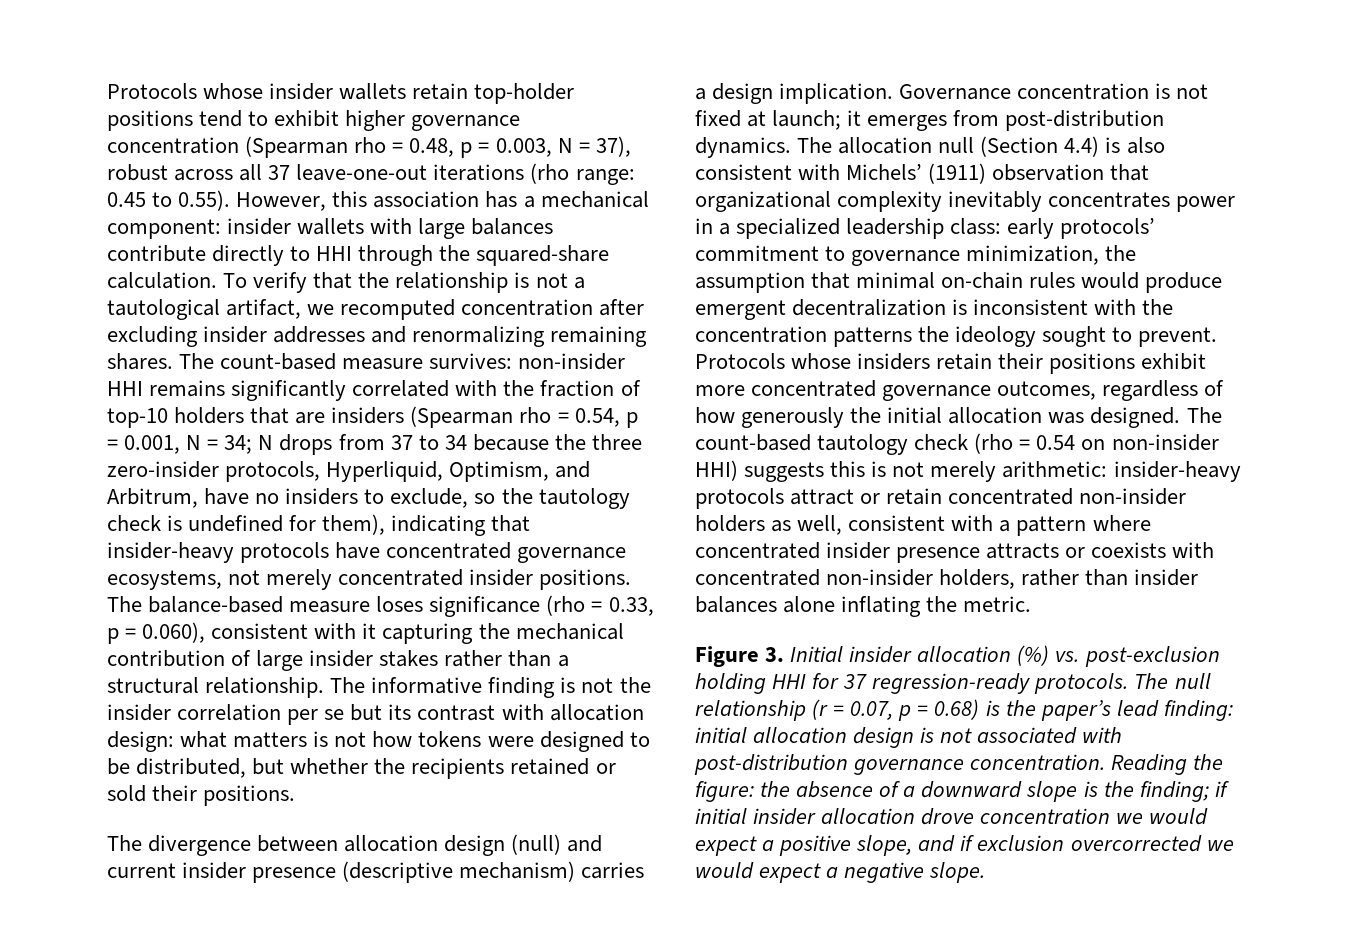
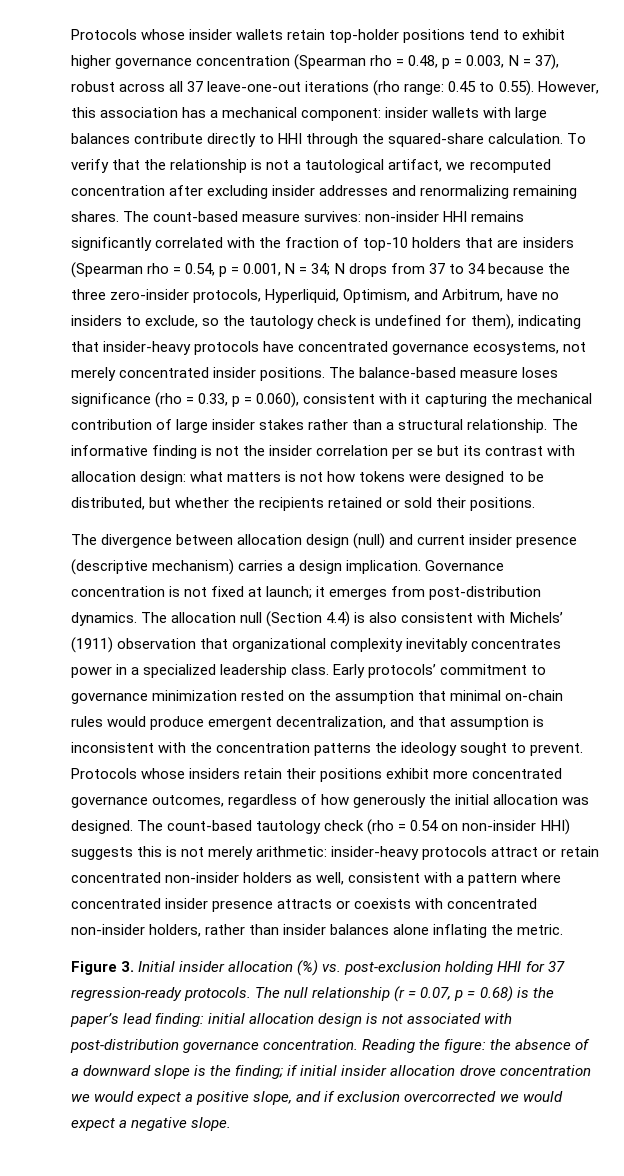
[950,218,1055,239] class: early -> [291,664,366,678] class. Early
[966,245,1100,265] minimization, -> [152,690,306,701] minimization rested on
[792,299,947,316] decentralization -> [276,716,530,730] decentralization, and that assumption

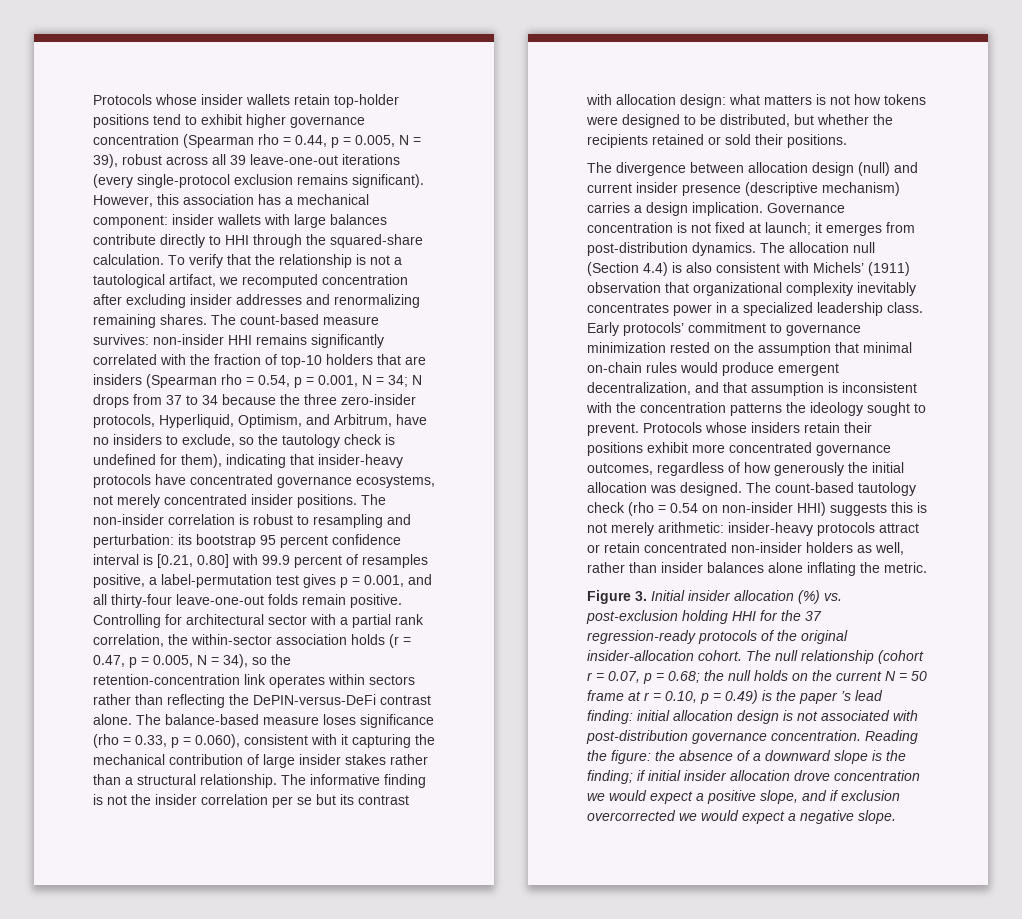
[408,54,559,70] 0.48, p = 0.003, N = 37), -> [295,135,421,148] [93,154,118,168] 0.44, p = 0.005, N = 39),
[187,81,204,92] 37 -> [230,155,246,165] 39
[373,80,534,96] (rho range: 0.45 to 0.55). -> [93,174,424,188] (every single-protocol exclusion remains significant).
(356, 372) none -> [93,514,411,528] [93,534,401,548] [93,554,428,568] [93,574,432,588] [93,594,402,608] [93,614,424,628] [93,634,411,648] [93,654,291,668] [93,674,415,688] [93,694,431,708] [93,714,161,725] non-insider correlation is robust to resampling and perturbation: its bootstrap 95 percent confidence interval is [0.21, 0.80] with 99.9 percent of resamples positive, a label-permutation test gives p = 0.001, and all thirty-four leave-one-out folds remain positive. Controlling for architectural sector with a partial rank correlation, the within-sector association holds (r = 0.47, p = 0.005, N = 34), so the retention-concentration link operates within sectors rather than reflecting the DePIN-versus-DeFi contrast alone. The
[348,872,562,886] [71,898,538,912] [71,924,202,937] consistent with a pattern where concentrated insider presence attracts or coexists with concentrated non-insider holders, -> (904, 548) none
(545, 966) none -> [781,610,801,621] the
[184,987,252,1001] protocols. -> [698,630,848,644] [587,650,742,661] protocols of the original insider-allocation cohort.
[394,986,406,1002] (r -> [878,650,924,664] [587,672,593,681] (cohort r
[479,986,554,1002] [70,1013,119,1027] 0.68) is the paper’s -> [668,670,927,683] [587,690,851,704] 0.68; the null holds on the current N = 50 frame at r = 0.10, p = 0.49) is the paper ’s

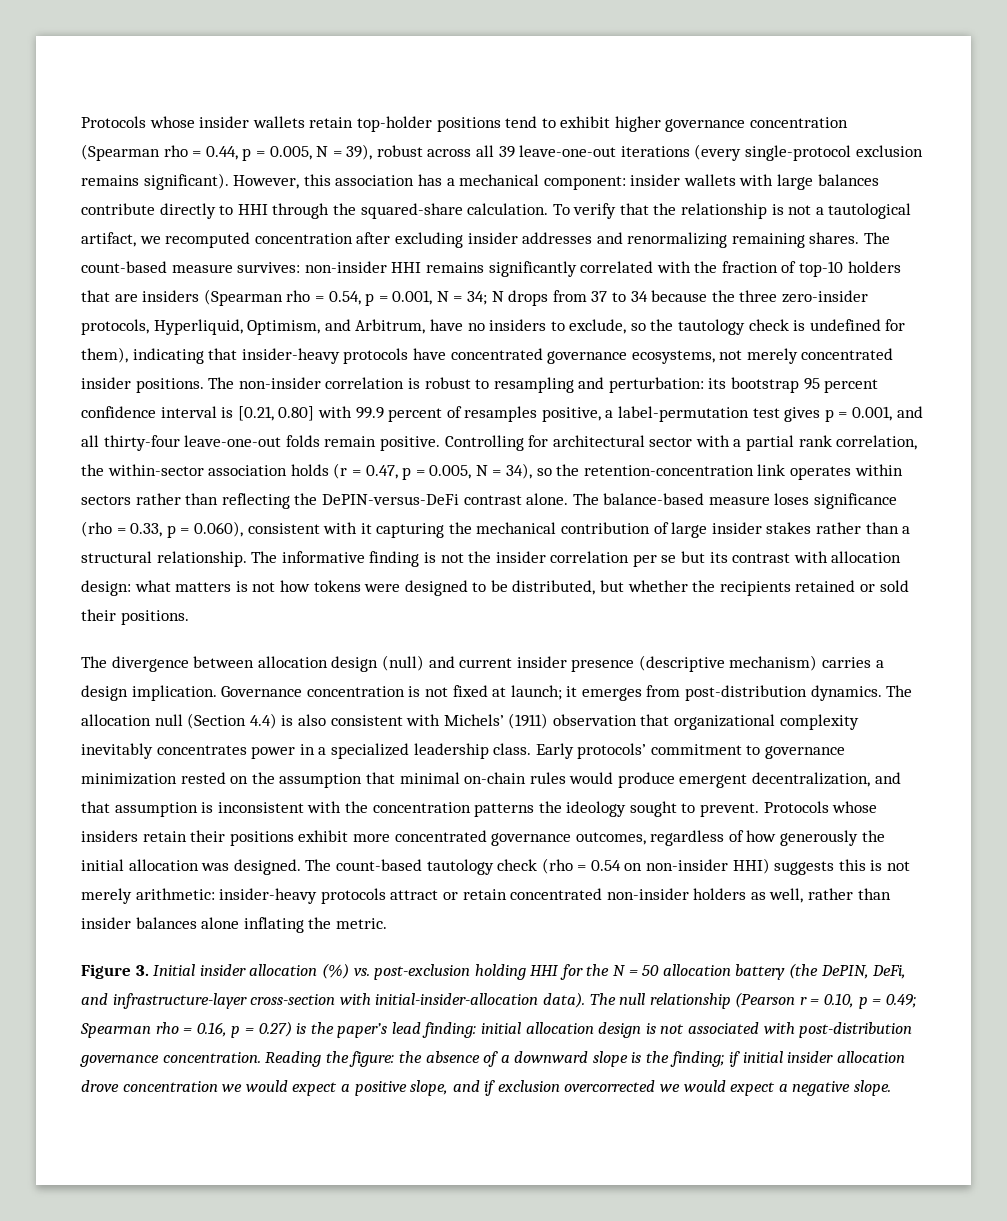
[805,611,822,621] [587,630,848,644] [587,650,924,664] [587,670,927,684] [587,690,641,701] 37 regression-ready protocols of the original insider-allocation cohort. The null relationship (cohort r = 0.07, p = 0.68; the null holds on the current N = 50 frame at -> [613,963,907,980] [81,992,796,1009] N = 50 allocation battery (the DePIN, DeFi, and infrastructure-layer cross-section with initial-insider-allocation data). The null relationship (Pearson
[725,690,851,704] 0.49) is the paper ’s -> [885,994,917,1008] [80,1021,388,1038] 0.49; Spearman rho = 0.16, p = 0.27) is the paper’s

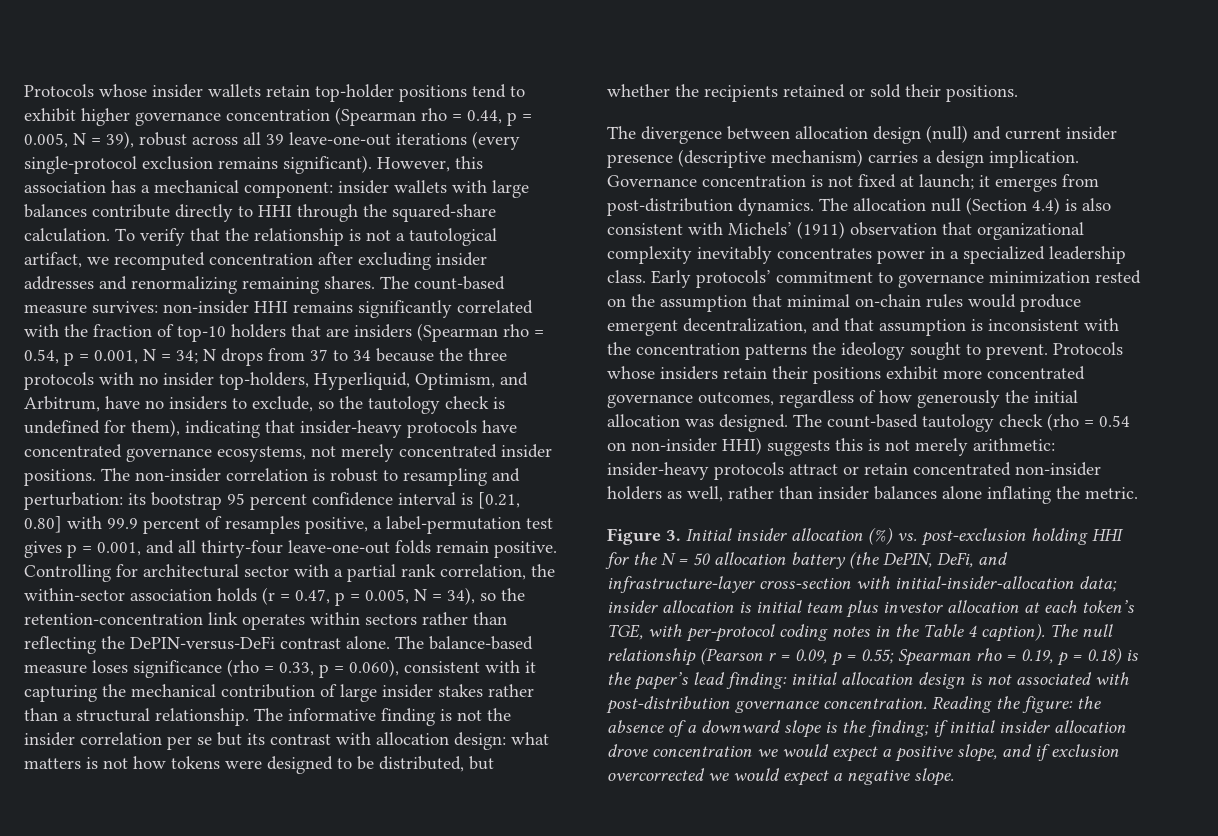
[781,290,868,303] [81,319,149,335] zero-insider protocols, -> [24,372,309,390] protocols with no insider top-holders,
[542,992,585,1008] data). -> [1079,576,1117,592] [607,600,1134,618] [607,623,1045,642] data; insider allocation is initial team plus investor allocation at each token’s TGE, with per-protocol coding notes in the Table 4 caption).
[824,993,917,1009] 0.10, p = 0.49; -> [795,649,894,666] 0.09, p = 0.55;
[196,1021,292,1038] 0.16, p = 0.27) -> [1021,647,1122,666] 0.19, p = 0.18)

